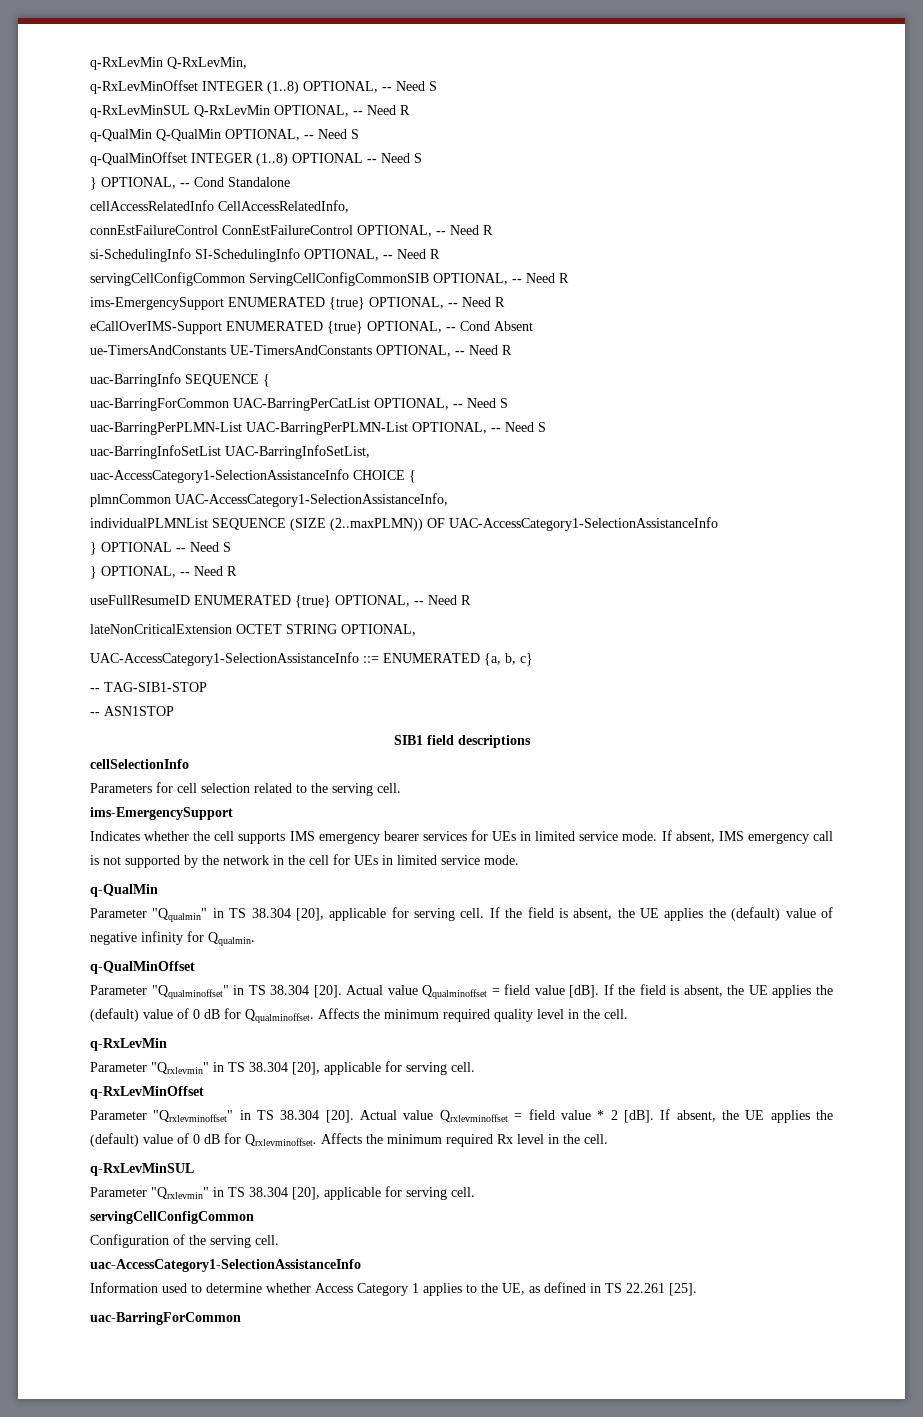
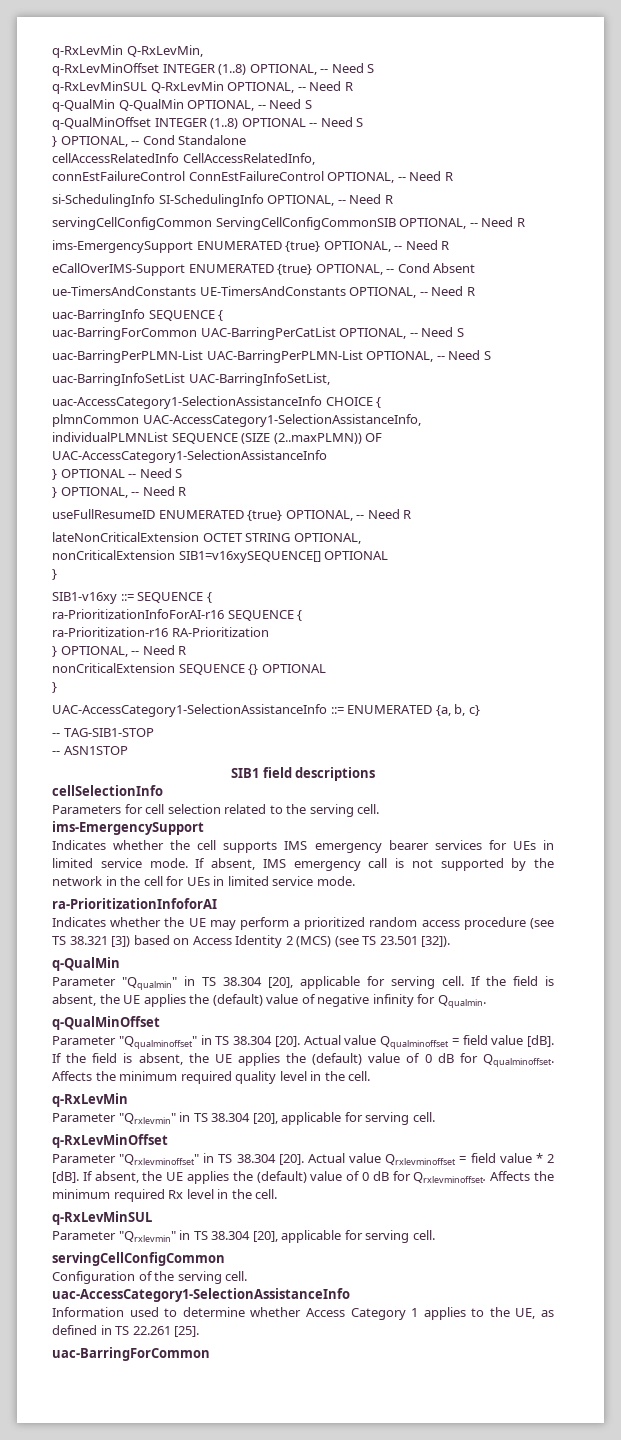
(416, 630) none -> [52,550,389,563] [52,569,57,580] [52,592,212,604] [52,609,303,621] [52,627,269,637] [52,645,187,657] [52,663,326,675] [52,682,57,693] // nonCriticalExtension SIB1=v16xySEQUENCE[] OPTIONAL // } // SIB1-v16xy ::= SEQUENCE { // ra-PrioritizationInfoForAI-r16 SEQUENCE { // ra-Prioritization-r16 RA-Prioritization // } OPTIONAL, -- Need R // nonCriticalExtension SEQUENCE {} OPTIONAL // }
(519, 860) none -> [52,898,217,909] [52,917,554,930] [52,935,451,948] // ra-PrioritizationInfoforAI // Indicates whether the UE may perform a prioritized random access procedure (see TS 38.321 [3]) based on Access Identity 2 (MCS) (see TS 23.501 [32]).

